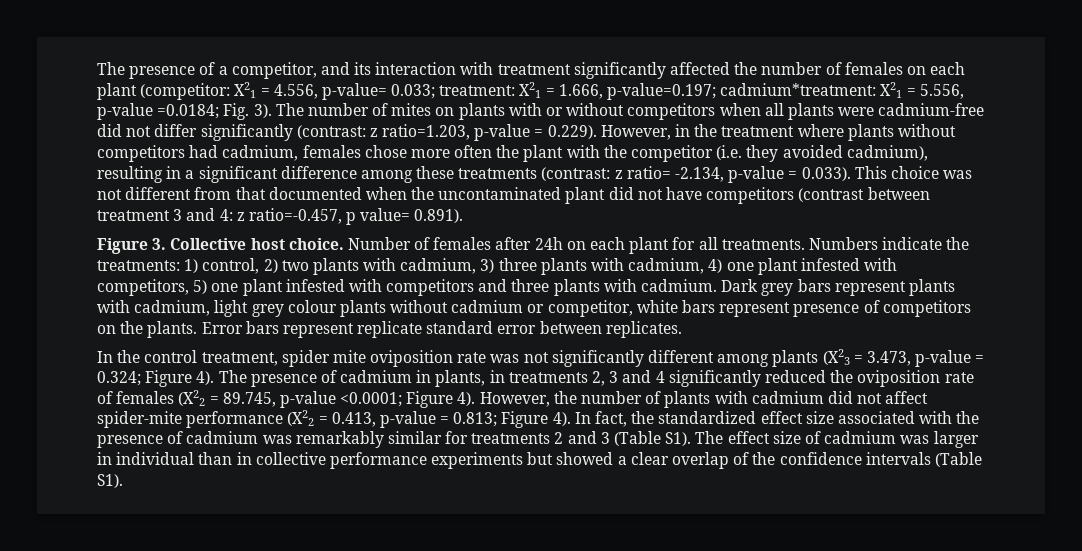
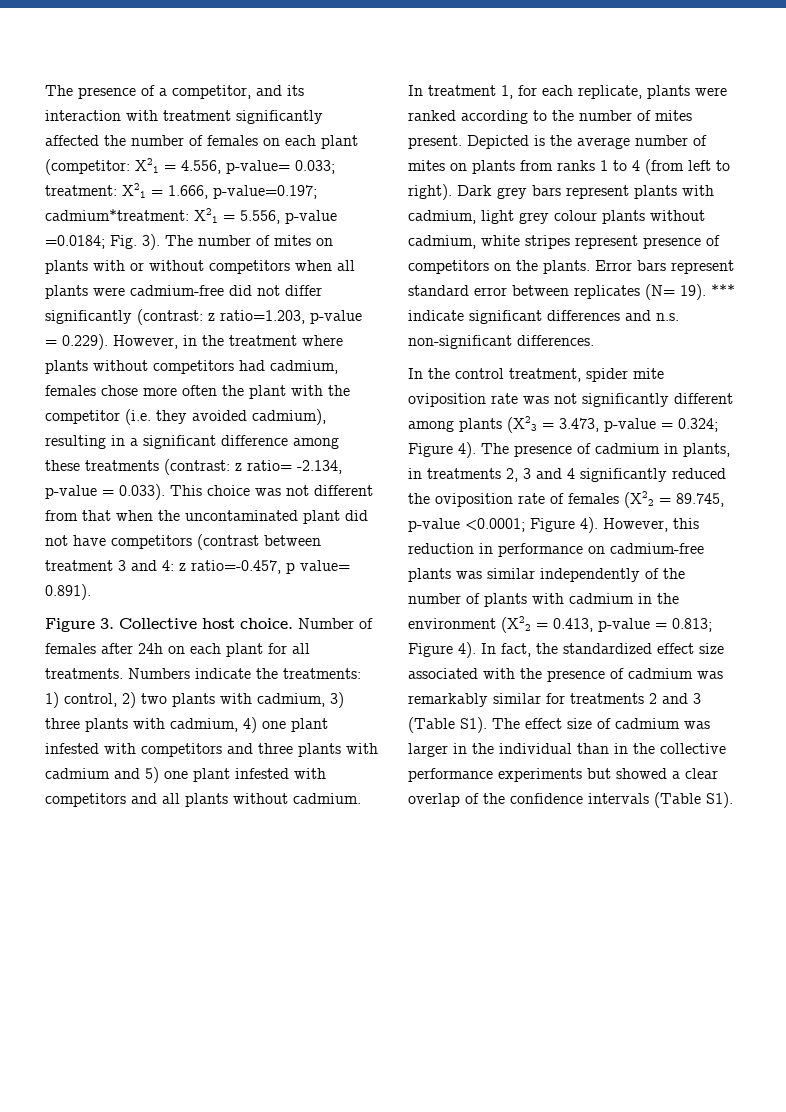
[268,187,362,200] documented -> (111, 515) none
[97,279,189,296] competitors, -> [141,743,378,757] [45,768,140,779] competitors and three plants with cadmium and
[511,279,718,296] three plants with cadmium. -> [162,793,361,807] [408,85,727,99] [408,110,692,124] [408,135,707,149] [408,159,730,175] [408,184,452,200] all plants without cadmium. In treatment 1, for each replicate, plants were ranked according to the number of mites present. Depicted is the average number of mites on plants from ranks 1 to 4 (from left to right).
[451,300,716,317] cadmium or competitor, white bars -> [408,235,570,249] cadmium, white stripes
[357,321,423,338] replicate -> (734, 267) none
[605,321,682,338] replicates. -> [574,284,735,300] [408,310,679,324] [408,335,594,349] replicates (N= 19). *** indicate significant differences and n.s. non-significant differences.
(550, 399) none -> [673,518,699,529] [408,543,704,557] [408,568,659,582] this reduction in performance on cadmium-free plants was similar independently of
[827,391,929,404] [97,411,284,428] did not affect spider-mite performance -> [638,593,679,604] [408,618,496,629] in the environment
(112, 458) none -> [472,743,494,754] the
(252, 458) none -> [633,743,655,754] the

